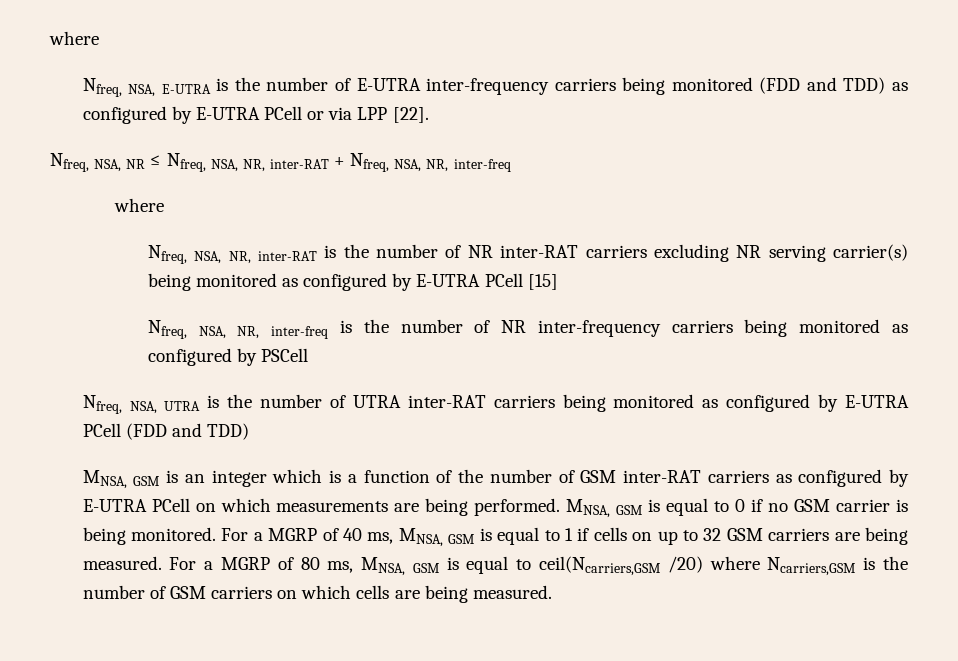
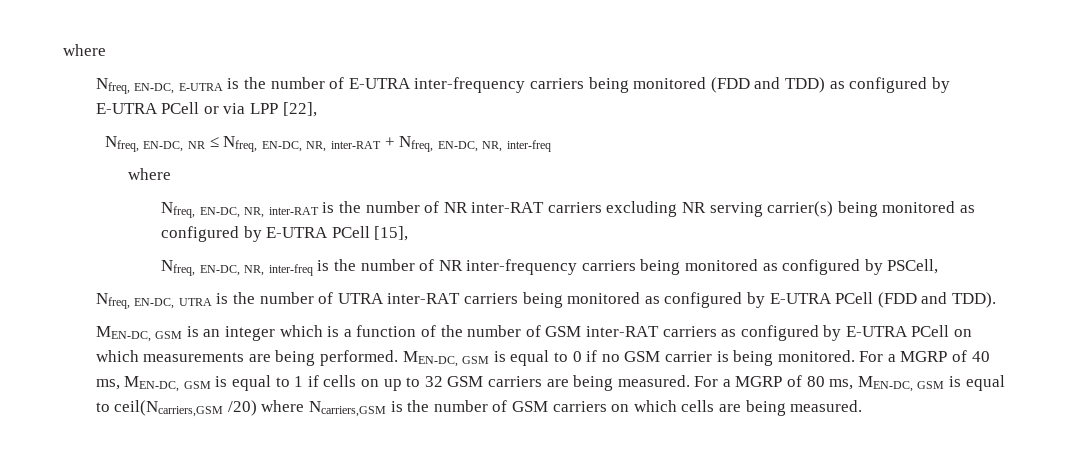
[49,31,99,45] [82,78,156,97] where // Nfreq, NSA, -> [63,44,106,56] [95,78,175,94] where // Nfreq, EN-DC,
[392,107,429,123] [50,153,122,172] [22]. // Nfreq, NSA, -> [282,102,317,117] [104,136,184,152] [22], // Nfreq, EN-DC,
[210,159,238,172] NSA, -> [261,141,302,152] EN-DC,
[394,159,422,172] NSA, -> [437,141,478,152] EN-DC,
[194,251,222,264] NSA, -> [199,207,240,218] EN-DC,
[527,274,558,290] [147,320,226,339] [15] // Nfreq, NSA, -> [374,226,409,241] [160,260,240,276] [15], // Nfreq, EN-DC,
[261,348,309,362] [82,395,157,414] PSCell // Nfreq, NSA, -> [887,259,939,274] [95,293,175,309] PSCell, // Nfreq, EN-DC,
[206,423,249,440] [82,470,127,489] TDD) // MNSA, -> [951,292,996,308] [95,326,151,342] TDD). // MEN-DC,
[566,499,611,518] MNSA, -> [402,351,458,367] MEN-DC,
[398,528,443,547] MNSA, -> [124,376,180,392] MEN-DC,
[361,557,406,576] MNSA, -> [857,376,913,392] MEN-DC,

